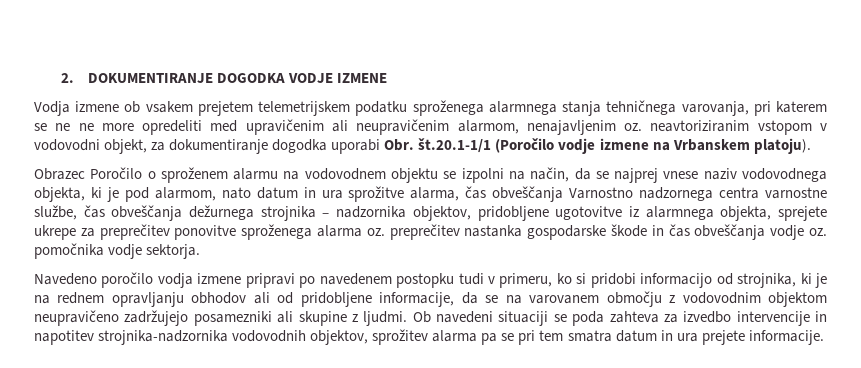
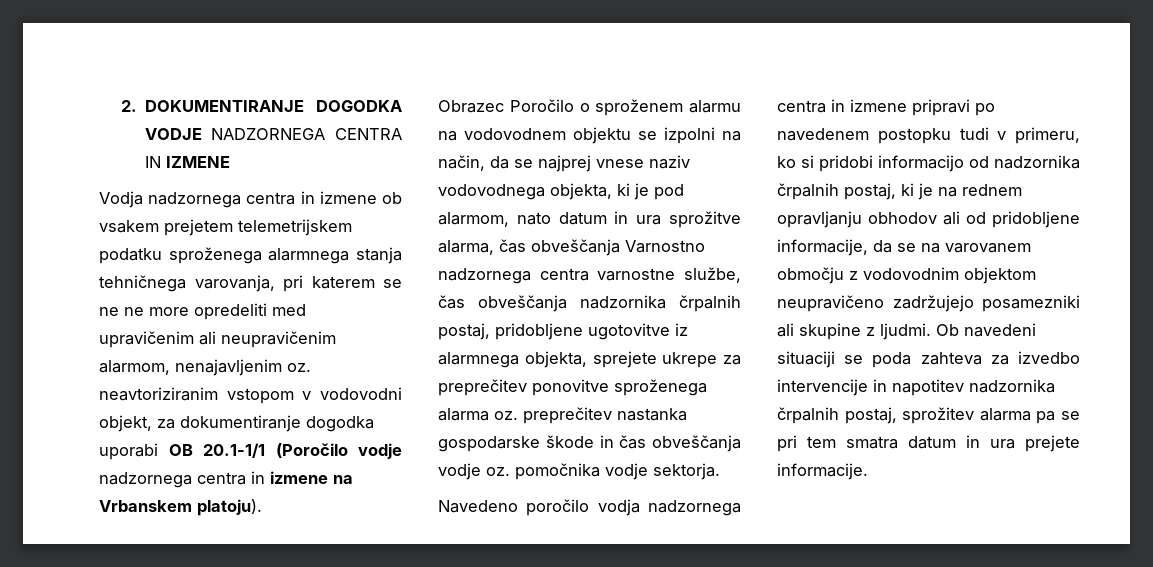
(334, 78) none -> [211,128,402,140] [144,156,161,168] NADZORNEGA CENTRA IN
(70, 108) none -> [148,191,315,208] nadzornega centra in
[384,138,596,154] Obr. št.20.1-1/1 (Poročilo vodje -> [168,443,402,459] [99,471,265,488] OB 20.1-1/1 (Poročilo vodje nadzornega centra in
[189,205,471,221] dežurnega strojnika – nadzornika objektov, -> [580,295,741,312] [438,323,490,340] nadzornika črpalnih postaj,
(193, 280) none -> [648,500,741,516] [777,99,845,113] nadzornega centra in
[737,273,797,288] strojnika, -> [994,155,1080,169] [777,183,896,200] nadzornika črpalnih postaj,
[98,330,369,345] strojnika-nadzornika vodovodnih objektov, -> [969,379,1055,393] [777,407,897,424] nadzornika črpalnih postaj,

